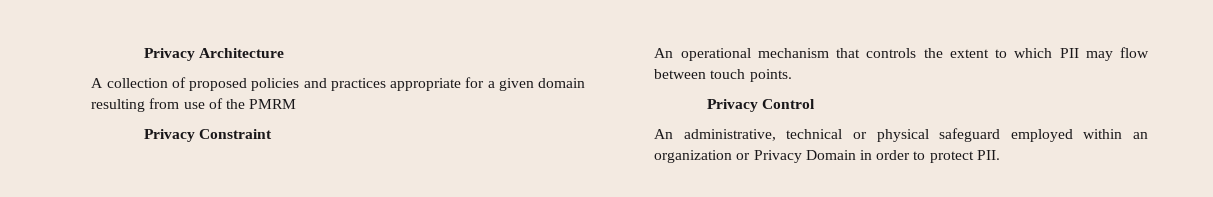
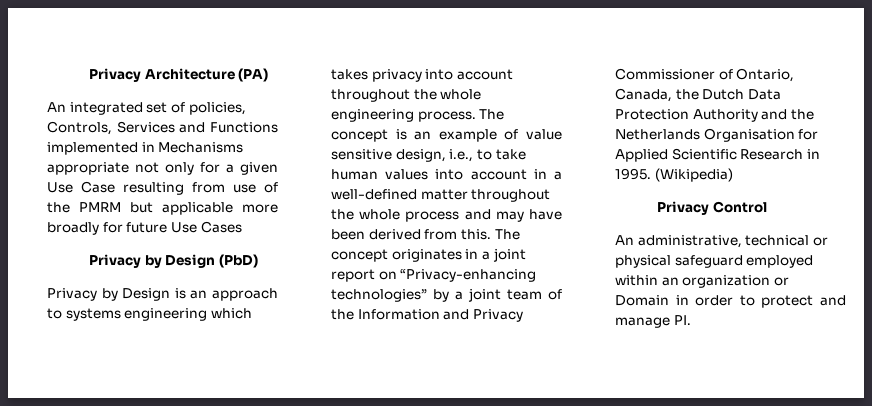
[91,77,462,91] // A collection of proposed policies and practices appropriate -> [238,68,269,82] [46,102,246,115] [46,121,278,135] [46,142,244,155] [46,162,194,175] (PA) // An integrated set of policies, Controls, Services and Functions implemented in Mechanisms appropriate not only
[537,78,585,88] domain -> [46,181,115,193] Use Case
[143,129,272,142] [654,47,1149,61] [654,69,792,82] // Privacy Constraint // An operational mechanism that controls the extent to which PII may flow between touch points. -> [129,202,278,215] [46,221,242,235] [88,254,258,268] [46,288,278,301] [46,308,252,321] [330,69,513,82] [330,89,482,102] [330,109,505,122] [330,129,562,142] [330,149,526,162] [330,169,562,180] [330,189,551,202] [330,209,562,222] [330,229,520,240] [330,248,526,262] [330,269,537,282] [330,288,562,302] [330,309,523,322] [614,68,795,82] [614,88,781,102] [614,109,814,122] [614,128,819,142] [614,148,820,162] [614,168,733,182] but applicable more broadly for future Use Cases // Privacy by Design (PbD) // Privacy by Design is an approach to systems engineering which takes privacy into account throughout the whole engineering process. The concept is an example of value sensitive design, i.e., to take human values into account in a well-defined matter throughout the whole process and may have been derived from this. The concept originates in a joint report on “Privacy-enhancing technologies” by a joint team of the Information and Privacy Commissioner of Ontario, Canada, the Dutch Data Protection Authority and the Netherlands Organisation for Applied Scientific Research in 1995. (Wikipedia)
[753,150,802,163] Privacy -> (789, 281) none
[976,150,1000,160] PII. -> [820,295,846,306] [614,315,691,328] and manage PI.

